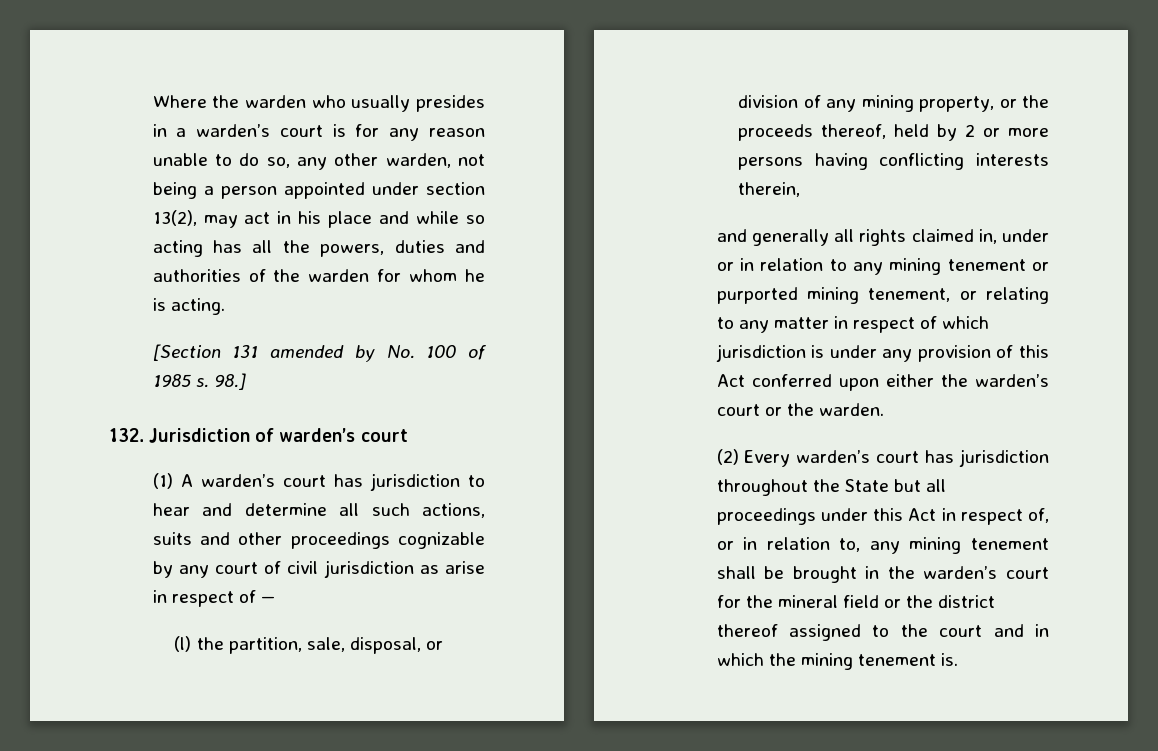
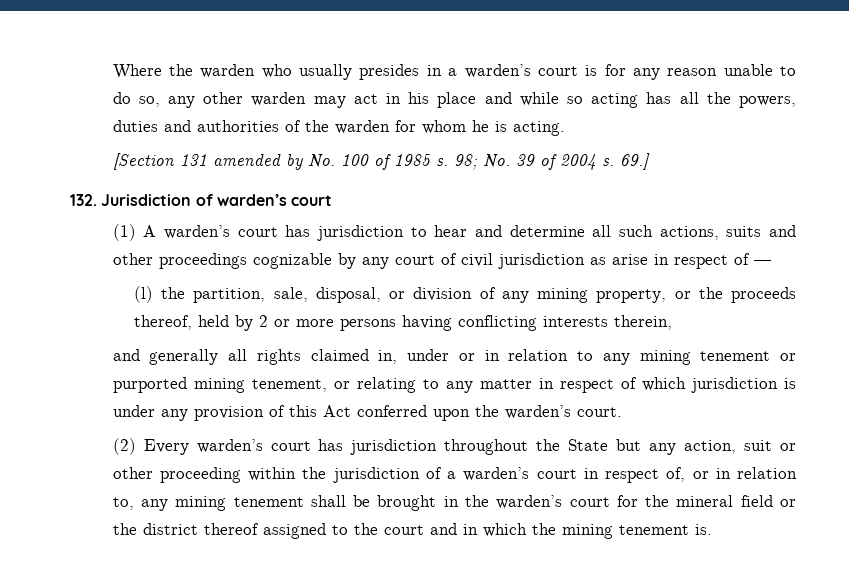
[385,153,485,168] [152,182,485,199] [152,210,197,226] warden, not being a person appointed under section 13(2), -> [251,92,307,106] warden
[213,373,246,390] 98.] -> [453,153,650,170] 98; No. 39 of 2004 s. 69.]
[885,374,1049,387] [716,403,884,416] either the warden’s court or the warden. -> [474,405,622,419] the warden’s court.
[926,479,947,492] [716,508,937,525] all proceedings under this Act -> [649,440,796,455] [112,467,577,483] any action, suit or other proceeding within the jurisdiction of a warden’s court

